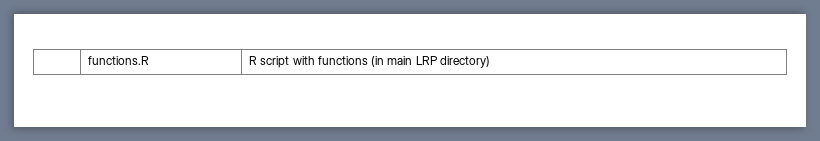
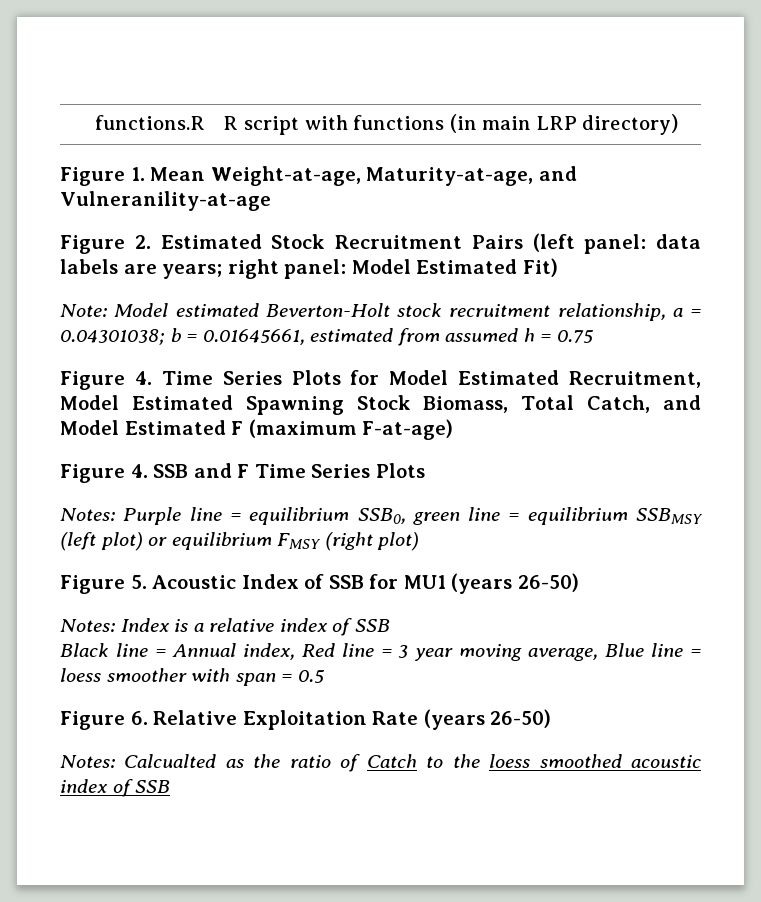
(490, 62) none -> [60,166,577,186] [60,191,271,211] [60,233,701,254] [60,258,558,279] [60,303,701,321] [60,328,593,346] [60,370,701,390] [60,395,701,415] [60,419,454,440] [60,463,425,483] [60,507,703,525] [60,532,420,551] [60,573,579,594] [60,618,390,636] [60,643,702,661] [60,668,324,686] [60,709,552,730] [60,754,701,772] [60,779,171,797] // Figure 1. Mean Weight-at-age, Maturity-at-age, and Vulneranility-at-age // Figure 2. Estimated Stock Recruitment Pairs (left panel: data labels are years; right panel: Model Estimated Fit) // Note: Model estimated Beverton-Holt stock recruitment relationship, a = 0.04301038; b = 0.01645661, estimated from assumed h = 0.75 // Figure 4. Time Series Plots for Model Estimated Recruitment, Model Estimated Spawning Stock Biomass, Total Catch, and Model Estimated F (maximum F-at-age) // Figure 4. SSB and F Time Series Plots // Notes: Purple line = equilibrium SSB0, green line = equilibrium SSBMSY (left plot) or equilibrium FMSY (right plot) // Figure 5. Acoustic Index of SSB for MU1 (years 26-50) // Notes: Index is a relative index of SSB // Black line = Annual index, Red line = 3 year moving average, Blue line = loess smoother with span = 0.5 // Figure 6. Relative Exploitation Rate (years 26-50) // Notes: Calcualted as the ratio of Catch to the loess smoothed acoustic index of SSB

